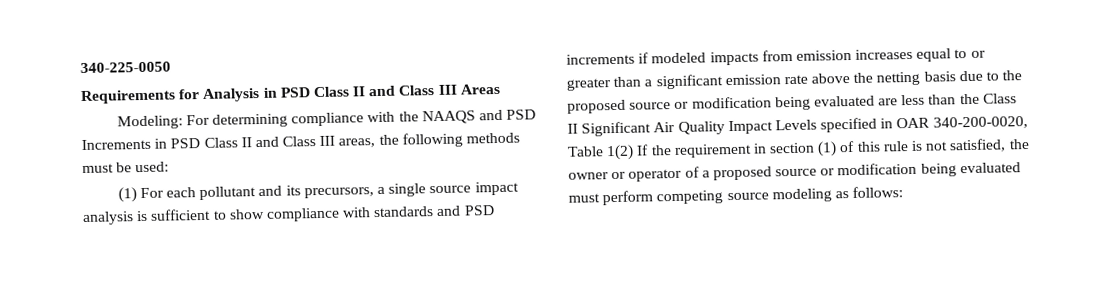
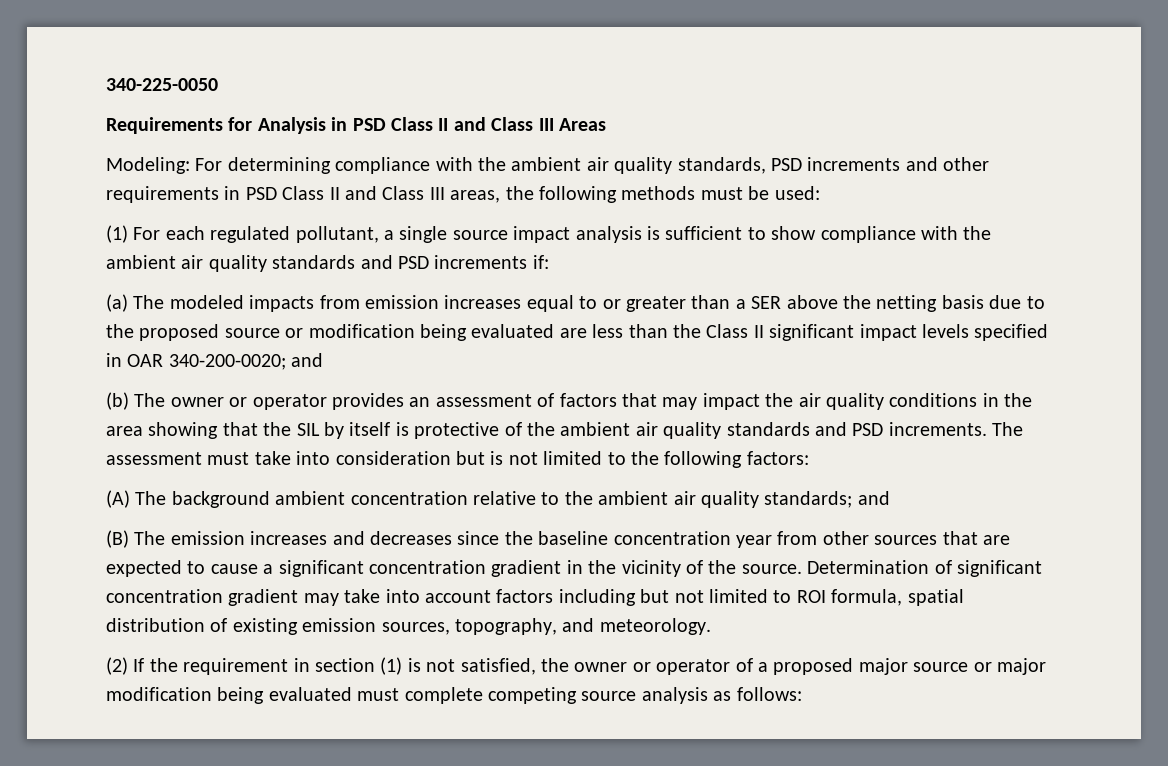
[421,109,537,125] [81,138,151,151] NAAQS and PSD Increments -> [511,157,990,174] [106,186,219,203] ambient air quality standards, PSD increments and other requirements
[199,185,374,201] pollutant and its precursors, -> [210,226,379,243] regulated pollutant,
(372, 212) none -> [963,226,992,240] [106,255,267,272] the ambient air quality
[638,52,650,64] if -> [532,255,549,269] [106,294,165,312] if: // (a) The
[655,74,808,90] significant emission rate -> [751,296,782,309] SER
[581,116,1028,137] [567,144,635,161] Significant Air Quality Impact Levels specified in OAR 340-200-0020, Table 1(2) -> [769,324,1049,341] [106,353,324,370] [106,392,1033,410] [106,422,1024,439] [106,451,809,468] [106,490,890,508] [106,530,1010,548] [106,560,1042,577] [106,589,964,606] [106,618,711,635] [106,657,128,675] significant impact levels specified in OAR 340-200-0020; and // (b) The owner or operator provides an assessment of factors that may impact the air quality conditions in the area showing that the SIL by itself is protective of the ambient air quality standards and PSD increments. The assessment must take into consideration but is not limited to the following factors: // (A) The background ambient concentration relative to the ambient air quality standards; and // (B) The emission increases and decreases since the baseline concentration year from other sources that are expected to cause a significant concentration gradient in the vicinity of the source. Determination of significant concentration gradient may take into account factors including but not limited to ROI formula, spatial distribution of existing emission sources, topography, and meteorology. // (2)
[839,140,909,153] of this rule -> (403, 666) none
[775,168,836,177] source or -> [858,658,1046,675] major source or major
[602,190,654,206] perform -> [404,687,483,704] complete
[771,188,832,203] modeling -> [641,687,708,704] analysis

